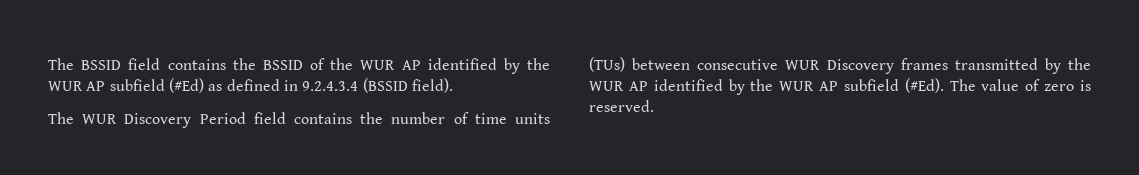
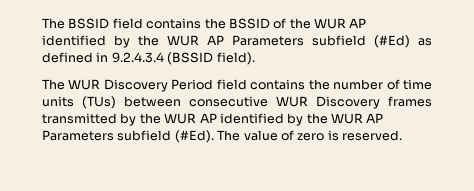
(106, 86) none -> [232,35,304,46] Parameters
(839, 86) none -> [42,130,114,141] Parameters

